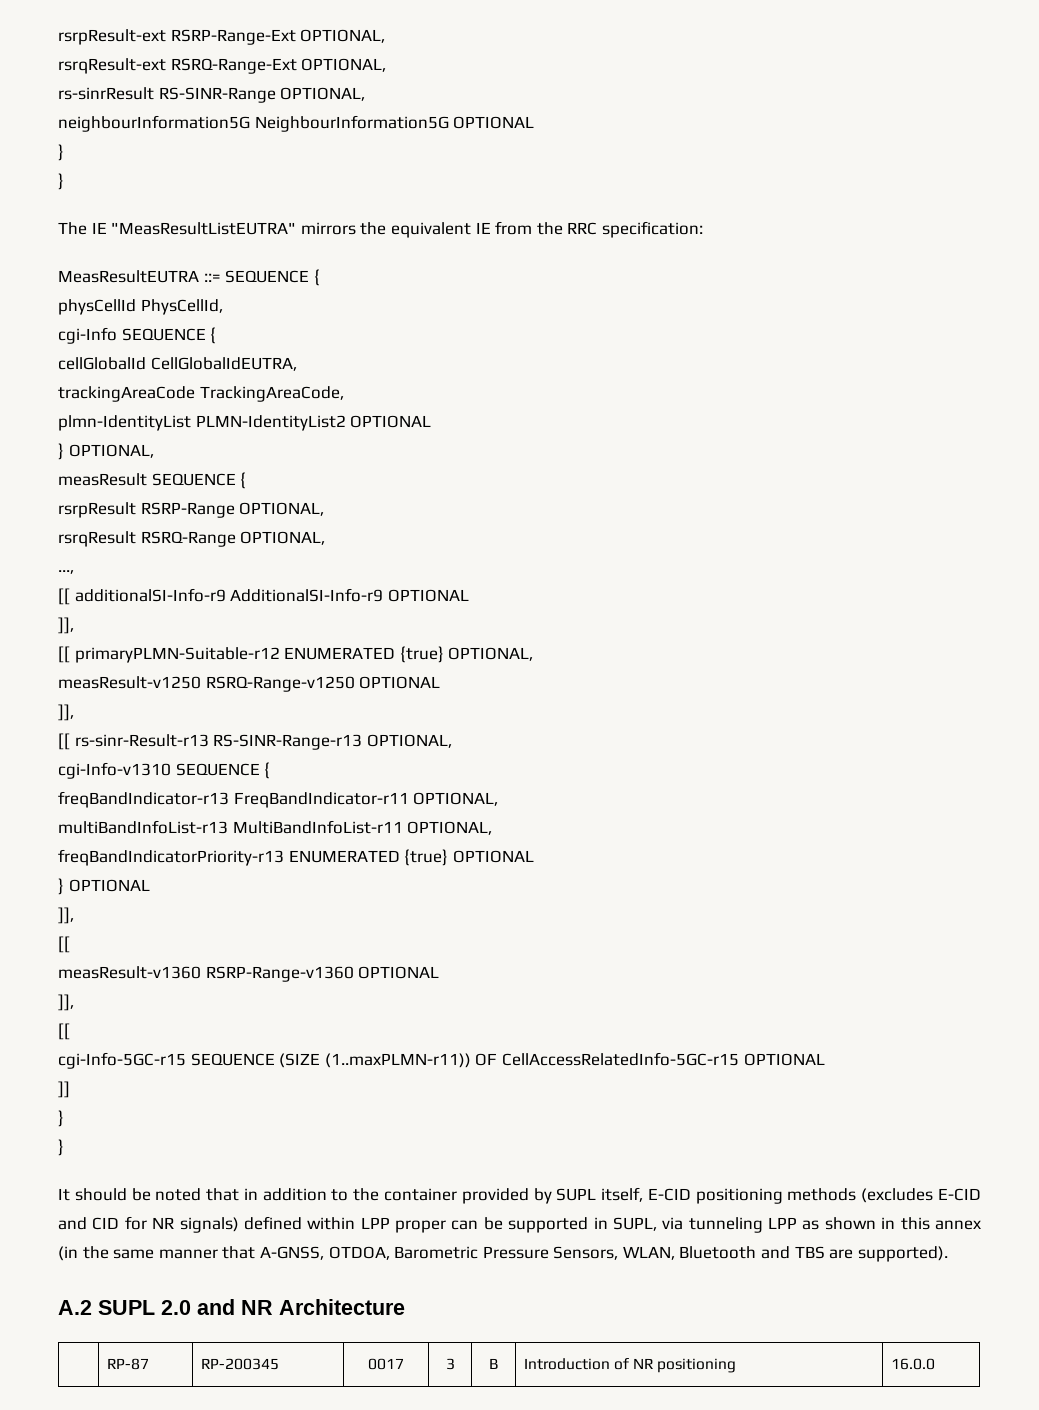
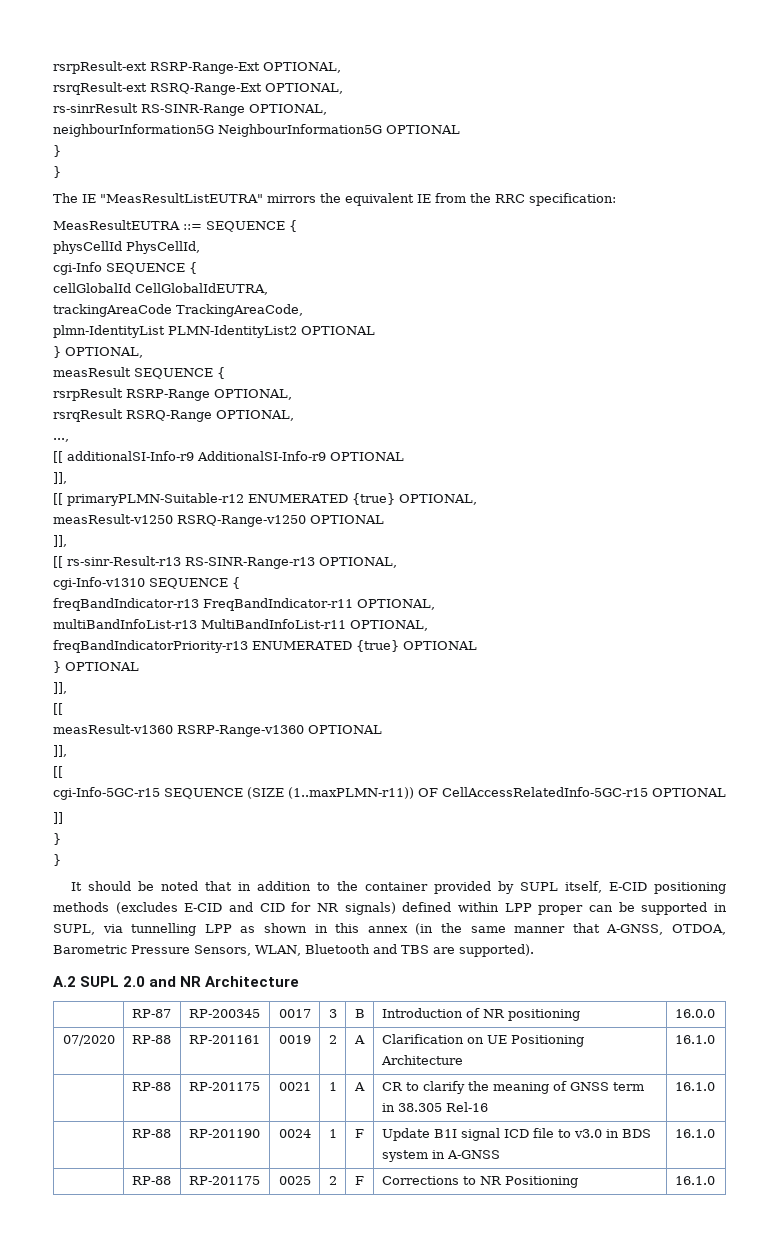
[688,1217,763,1233] tunneling -> [131,923,197,936] tunnelling
(935, 1364) none -> [62,1035,115,1046] [131,1035,171,1044] [188,1035,260,1044] [278,1035,311,1044] [328,1035,337,1044] [354,1035,365,1044] [381,1034,584,1047] [380,1055,463,1065] [674,1035,715,1044] [131,1082,171,1091] [188,1082,260,1091] [278,1082,311,1091] [328,1082,337,1091] [354,1082,365,1091] [381,1081,644,1094] [381,1102,488,1112] [674,1082,715,1091] [131,1129,171,1138] [188,1129,260,1138] [278,1129,311,1138] [328,1129,337,1138] [355,1129,364,1138] [381,1128,651,1141] [381,1150,500,1162] [674,1129,715,1138] [131,1176,171,1185] [188,1176,260,1185] [278,1176,311,1185] [328,1176,337,1185] [355,1176,364,1185] [381,1176,578,1188] [674,1176,715,1185] // 07/2020 | RP-88 | RP-201161 | 0019 | 2 | A | Clarification on UE Positioning Architecture | 16.1.0 // | RP-88 | RP-201175 | 0021 | 1 | A | CR to clarify the meaning of GNSS term in 38.305 Rel-16 | 16.1.0 // | RP-88 | RP-201190 | 0024 | 1 | F | Update B1I signal ICD file to v3.0 in BDS system in A-GNSS | 16.1.0 // | RP-88 | RP-201175 | 0025 | 2 | F | Corrections to NR Positioning | 16.1.0

